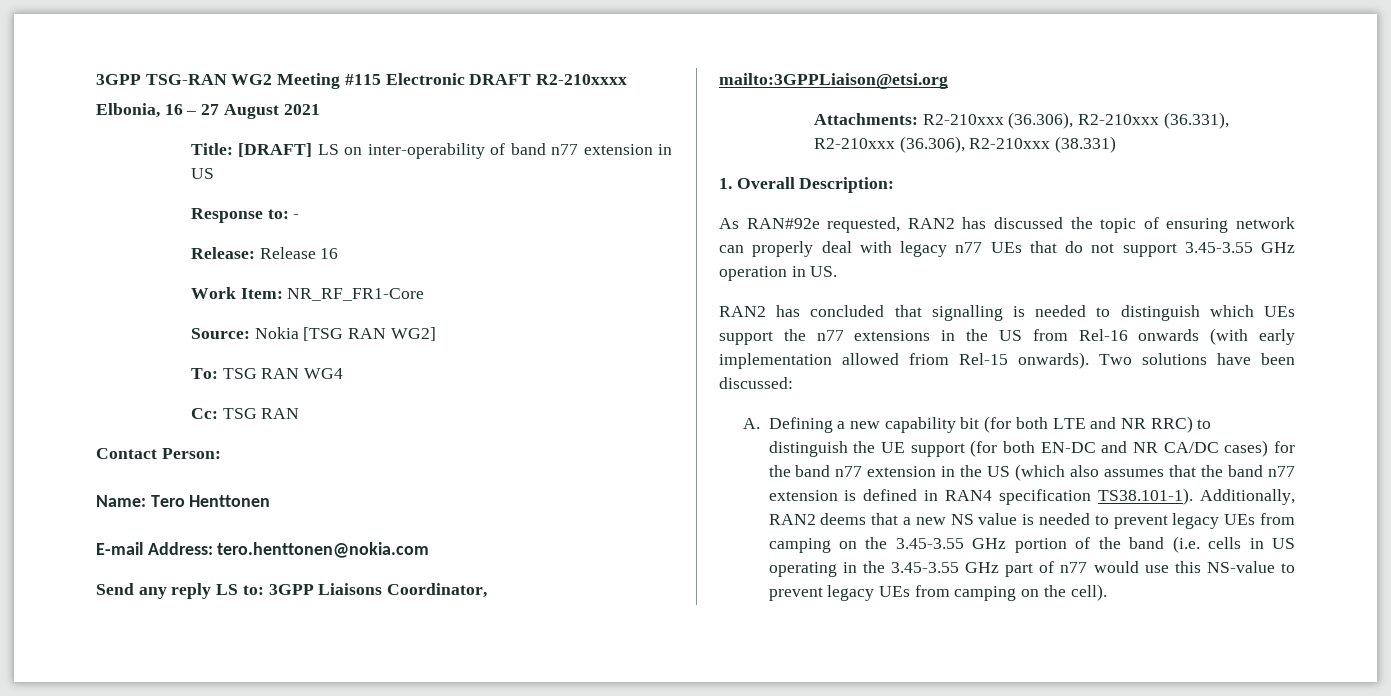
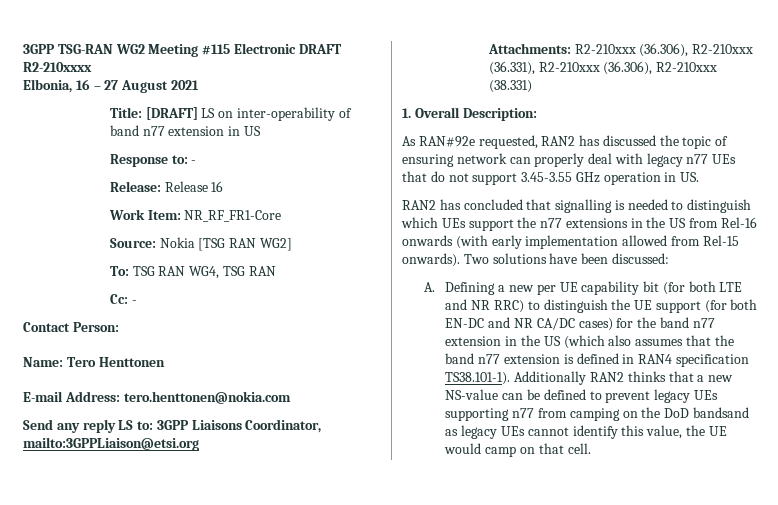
[304,368,344,379] WG4 -> [189,266,276,279] WG4, TSG RAN
[222,408,300,419] TSG RAN -> [131,300,137,304] -
[909,353,949,365] friom -> [670,236,700,246] from
(880, 425) none -> [536,282,578,295] per UE
[1200,489,1295,505] [768,513,1295,529] [768,536,1295,553] [768,561,1295,577] [768,584,1107,601] Additionally, RAN2 deems that a new NS value is needed to prevent legacy UEs from camping on the 3.45-3.55 GHz portion of the band (i.e. cells in US operating in the 3.45-3.55 GHz part of n77 would use this NS-value to prevent legacy UEs from camping on the cell). -> [514,371,734,385] [445,389,718,403] [445,407,749,421] [445,425,727,439] [444,443,591,457] Additionally RAN2 thinks that a new NS-value can be defined to prevent legacy UEs supporting n77 from camping on the DoD bandsand as legacy UEs cannot identify this value, the UE would camp on that cell.

